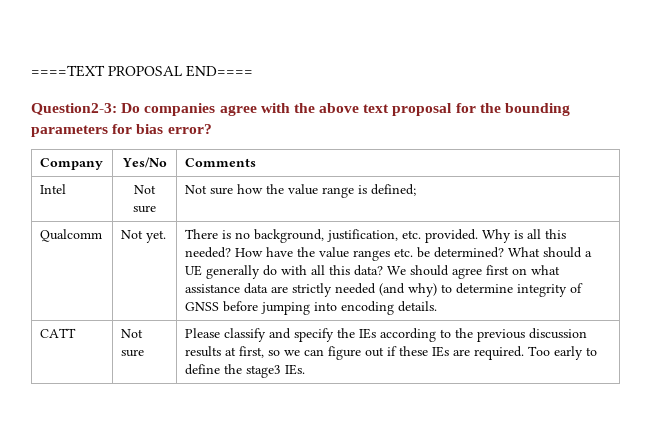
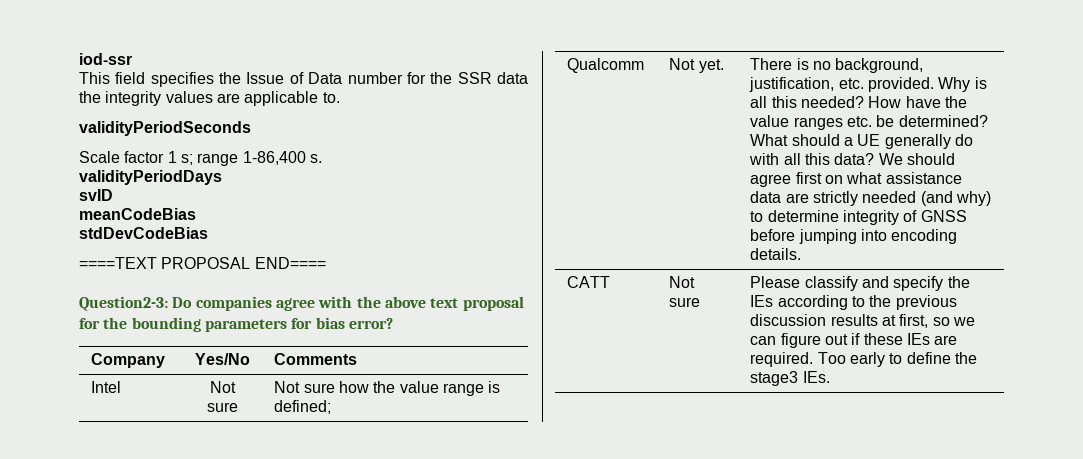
(31, 71) none -> [79,53,132,65] [79,72,529,87] [79,91,340,106] [79,121,251,136] [79,151,322,166] [79,170,222,185] [79,189,113,201] [79,208,196,220] [79,227,208,239] iod-ssr // This field specifies the Issue of Data number for the SSR data the integrity values are applicable to. // validityPeriodSeconds // Scale factor 1 s; range 1-86,400 s. // validityPeriodDays // svID // meanCodeBias // stdDevCodeBias //

